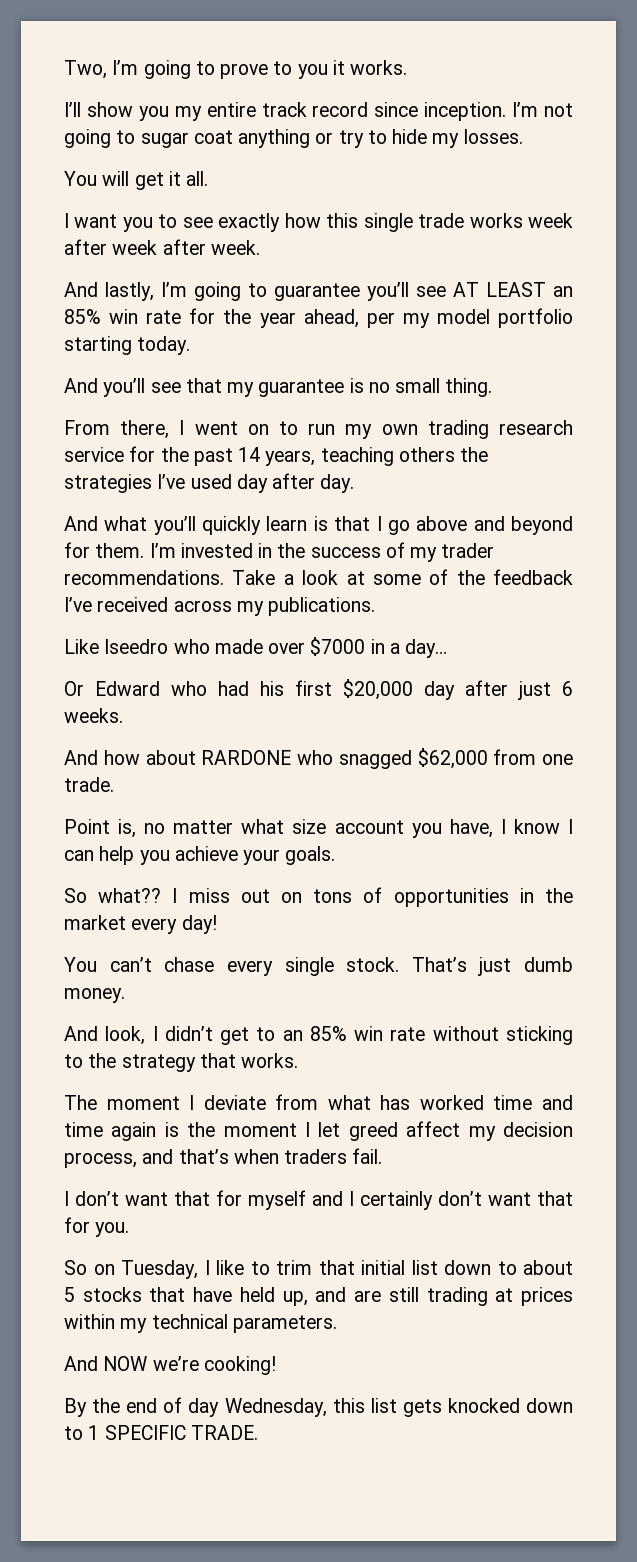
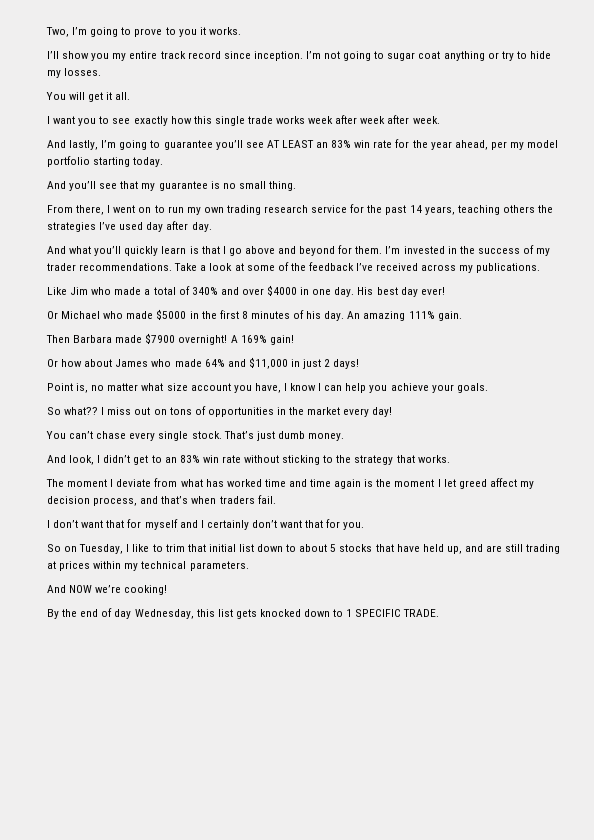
[64,309,101,324] 85% -> [331,140,352,148] 83%
[104,637,448,658] [64,679,573,700] [64,708,123,723] [64,748,573,769] [64,777,114,792] Iseedro who made over $7000 in a day… // Or Edward who had his first $20,000 day after just 6 weeks. // And how about RARDONE who snagged $62,000 from one trade. -> [70,285,445,297] [47,309,462,321] [46,333,294,345] [47,357,360,369] Jim who made a total of 340% and over $4000 in one day. His best day ever! // Or Michael who made $5000 in the first 8 minutes of his day. An amazing 111% gain. // Then Barbara made $7900 overnight! A 169% gain! // Or how about James who made 64% and $11,000 in just 2 days!
[309,1026,347,1041] 85% -> [179,455,200,463] 83%

